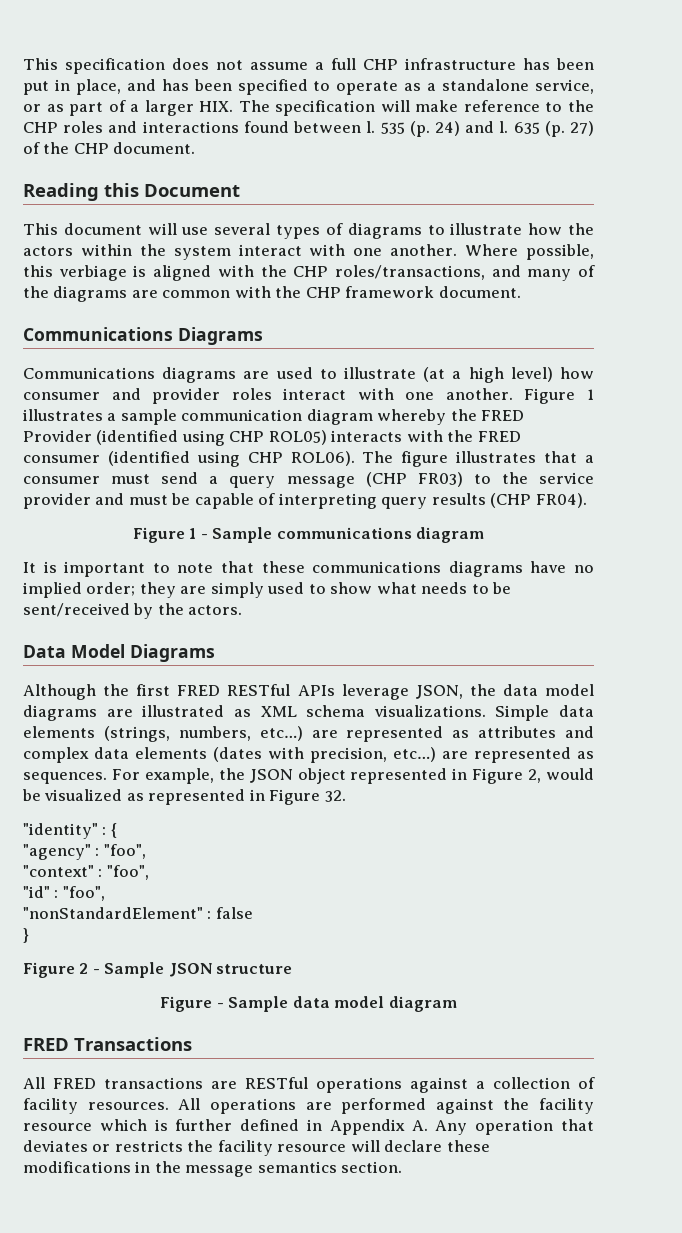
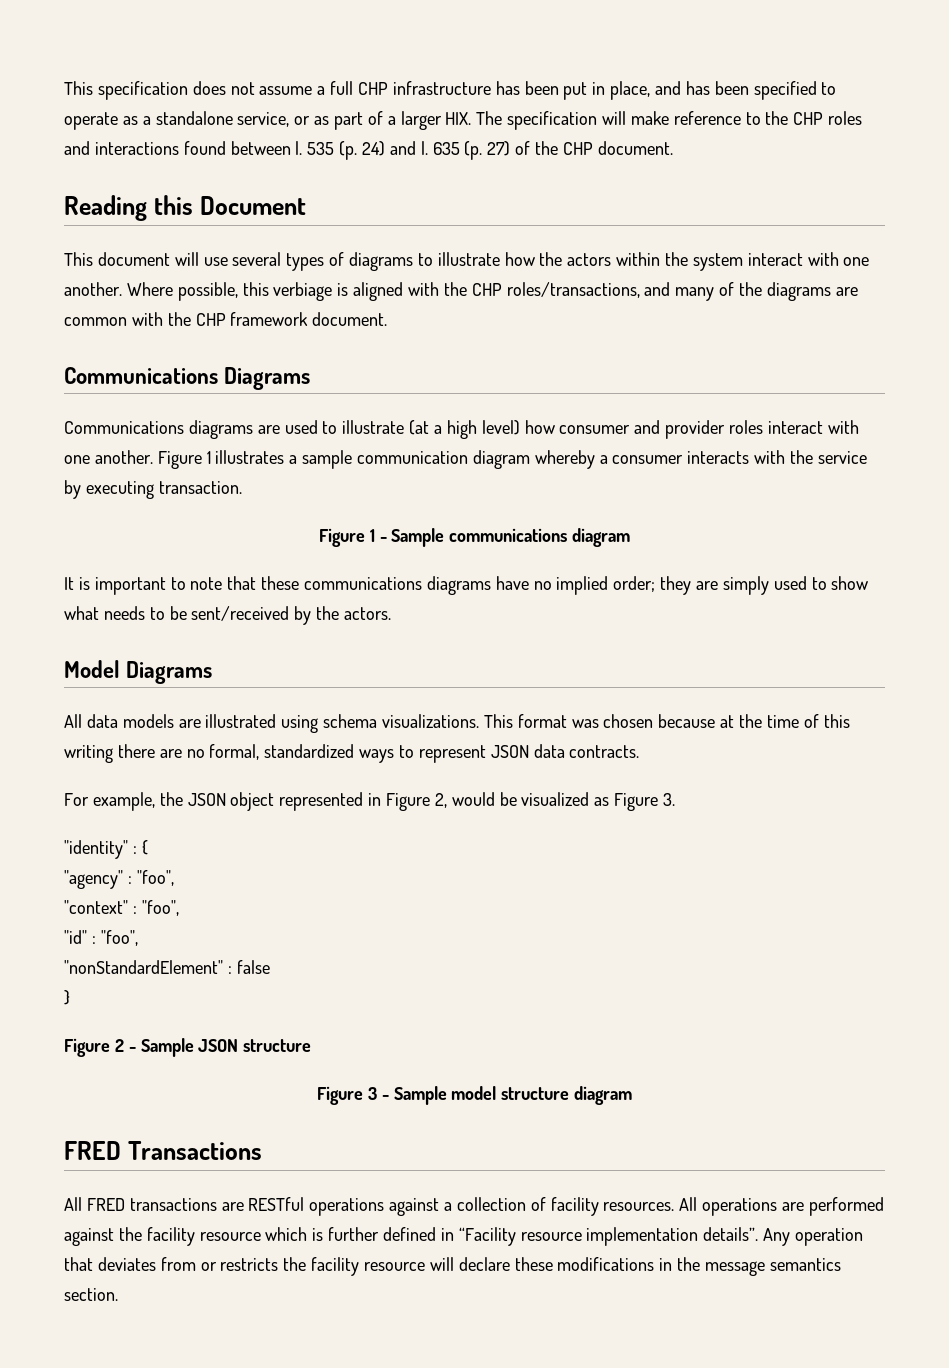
[450,409,525,421] [23,430,521,446] [23,451,595,467] [23,472,595,488] [23,493,587,509] the FRED Provider (identified using CHP ROL05) interacts with the FRED consumer (identified using CHP ROL06). The figure illustrates that a consumer must send a query message (CHP FR03) to the service provider and must be capable of interpreting query results (CHP FR04). -> [599,450,867,464] [64,480,242,499] a consumer interacts with the service by executing transaction.
[23,645,66,658] Data -> (392, 613) none
[23,684,595,700] [23,705,594,721] [23,726,594,742] [23,747,594,763] [23,772,107,784] Although the first FRED RESTful APIs leverage JSON, the data model diagrams are illustrated as XML schema visualizations. Simple data elements (strings, numbers, etc…) are represented as attributes and complex data elements (dates with precision, etc…) are represented as sequences. -> [64,714,850,733] [64,744,640,763] All data models are illustrated using schema visualizations. This format was chosen because at the time of this writing there are no formal, standardized ways to represent JSON data contracts. //
[148,789,346,805] represented in Figure 32. -> [614,793,676,811] Figure 3.
[216,996,385,1012] - Sample data model -> [367,1086,570,1105] 3 - Sample model structure
[329,1119,428,1135] Appendix A. -> [458,1227,759,1246] “Facility resource implementation details”.
(88, 1146) none -> [160,1257,196,1271] from

